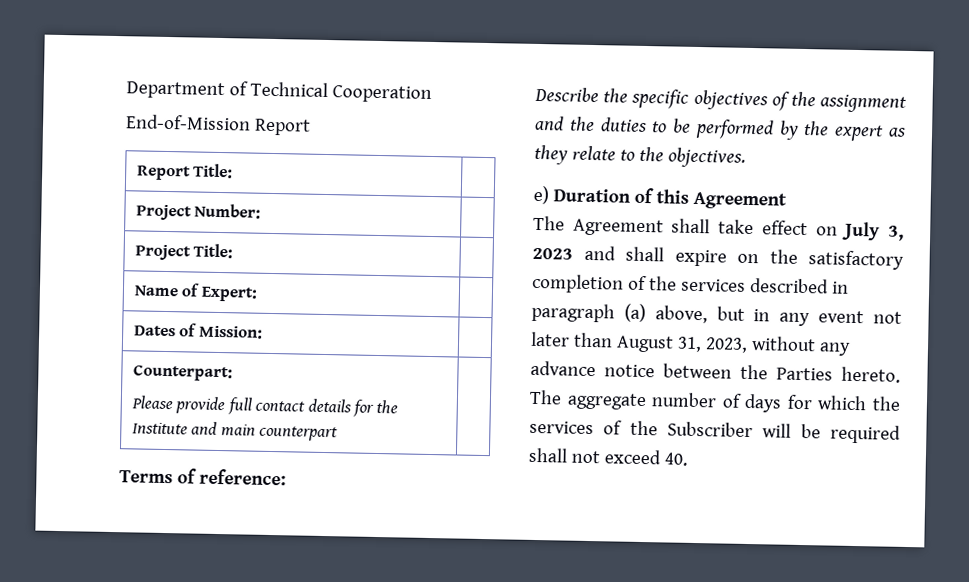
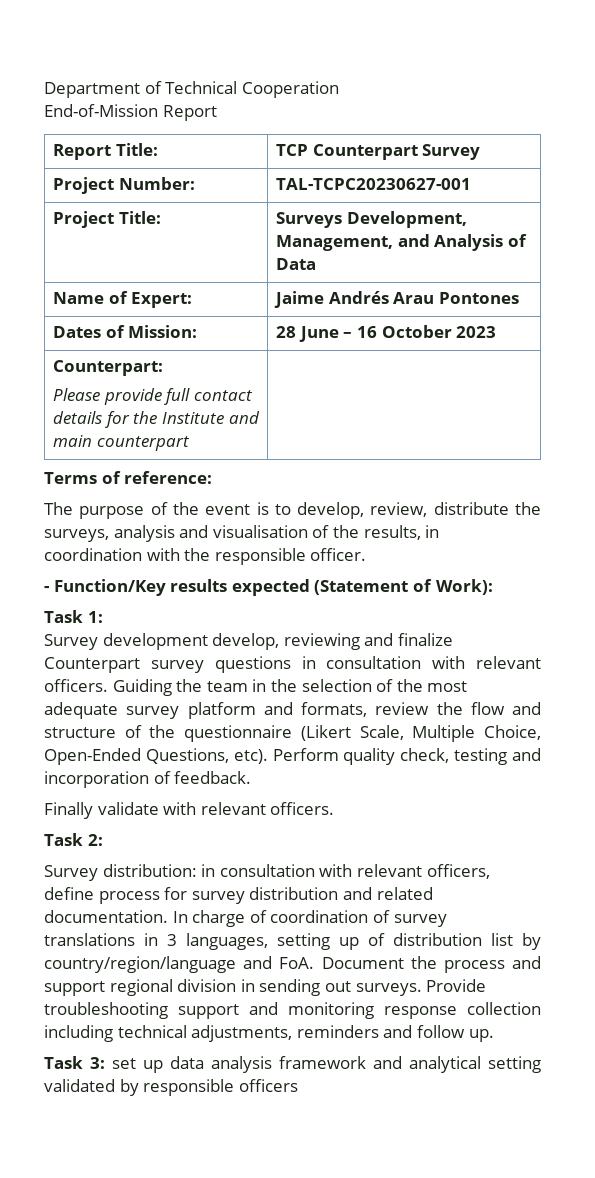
(234, 171) none -> [276,144,481,160] TCP Counterpart Survey
(262, 211) none -> [276,178,472,190] TAL-TCPC20230627-001
(234, 251) none -> [276,211,467,228] [276,234,527,251] [276,258,317,270] Surveys Development, Management, and Analysis of Data
(258, 294) none -> [274,291,519,308] Jaime Andrés Arau Pontones
(263, 332) none -> [276,325,497,342] 28 June – 16 October 2023
[534,86,907,113] [535,115,906,142] [534,144,746,168] [533,185,787,210] [533,215,904,241] [532,245,904,270] [531,273,849,294] [531,302,903,327] [530,331,851,356] [530,360,901,383] [529,389,901,413] [529,420,901,444] [528,447,688,466] Describe the specific objectives of the assignment and the duties to be performed by the expert as they relate to the objectives. // e) Duration of this Agreement // The Agreement shall take effect on July 3, 2023 and shall expire on the satisfactory completion of the services described in paragraph (a) above, but in any event not later than August 31, 2023, without any advance notice between the Parties hereto. The aggregate number of days for which the services of the Subscriber will be required shall not exceed 40. -> [44,502,541,519] [44,525,440,542] [44,548,367,565] [44,579,493,596] [44,610,103,623] [44,633,453,650] [44,656,541,673] [44,679,468,696] [44,702,541,719] [44,725,541,742] [44,748,541,765] [44,771,252,788] [44,802,335,819] [44,833,103,846] [44,864,490,881] [44,887,433,904] [44,910,447,927] [44,933,541,950] [44,956,541,973] [44,979,487,996] [44,1002,541,1019] [44,1025,494,1042] [44,1056,541,1073] [44,1079,298,1096] The purpose of the event is to develop, review, distribute the surveys, analysis and visualisation of the results, in coordination with the responsible officer. // - Function/Key results expected (Statement of Work): // Task 1: // Survey development develop, reviewing and finalize Counterpart survey questions in consultation with relevant officers. Guiding the team in the selection of the most adequate survey platform and formats, review the flow and structure of the questionnaire (Likert Scale, Multiple Choice, Open-Ended Questions, etc). Perform quality check, testing and incorporation of feedback. // Finally validate with relevant officers. // Task 2: // Survey distribution: in consultation with relevant officers, define process for survey distribution and related documentation. In charge of coordination of survey translations in 3 languages, setting up of distribution list by country/region/language and FoA. Document the process and support regional division in sending out surveys. Provide troubleshooting support and monitoring response collection including technical adjustments, reminders and follow up. // Task 3: set up data analysis framework and analytical setting validated by responsible officers

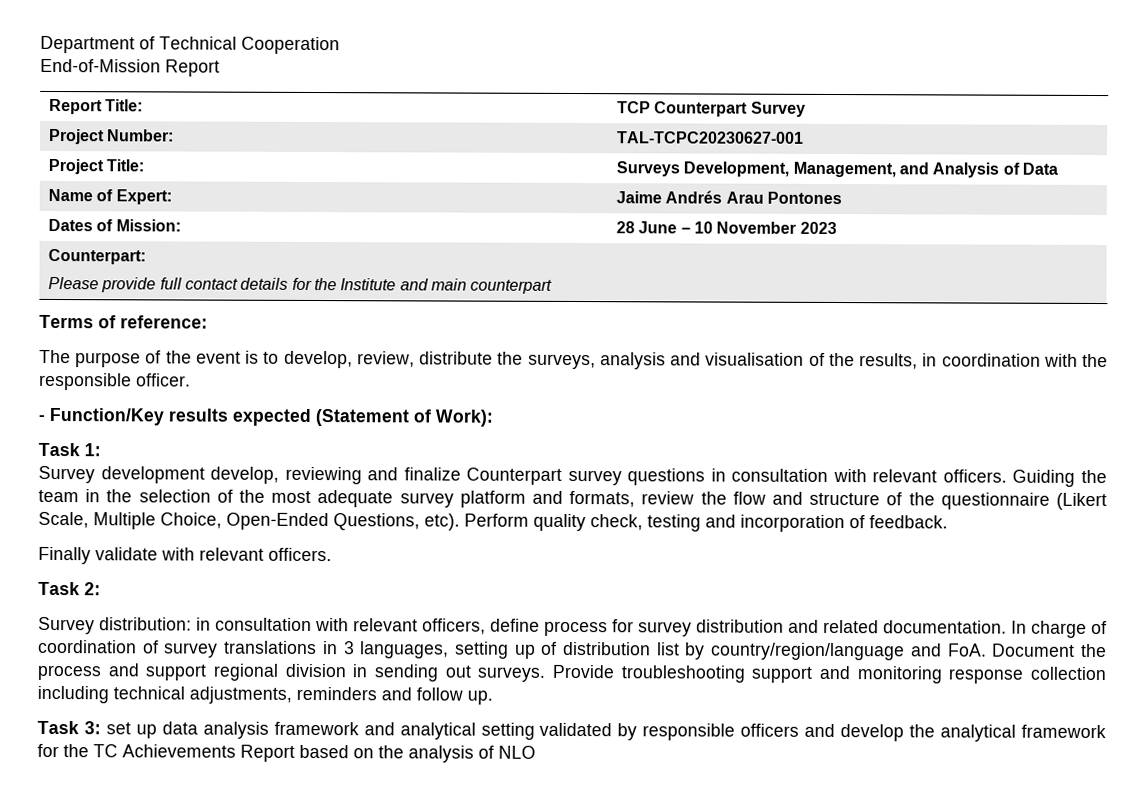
[356,325,452,338] 16 October -> [694,221,797,234] 10 November
(298, 1085) none -> [804,723,1107,742] [37,743,536,763] and develop the analytical framework for the TC Achievements Report based on the analysis of NLO

